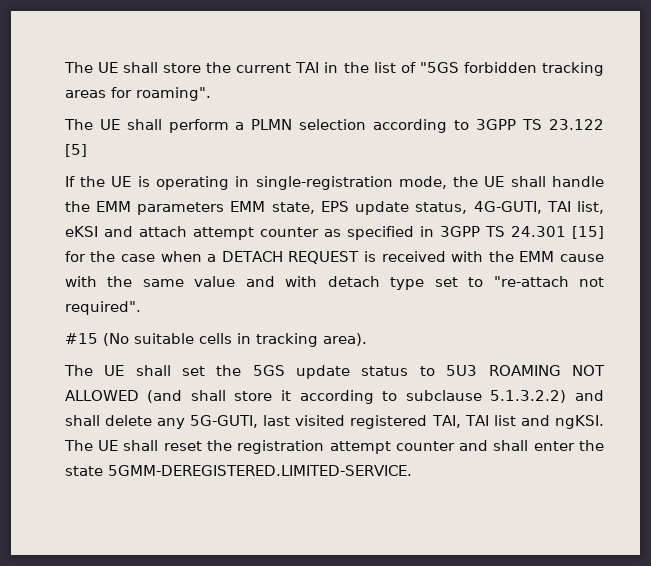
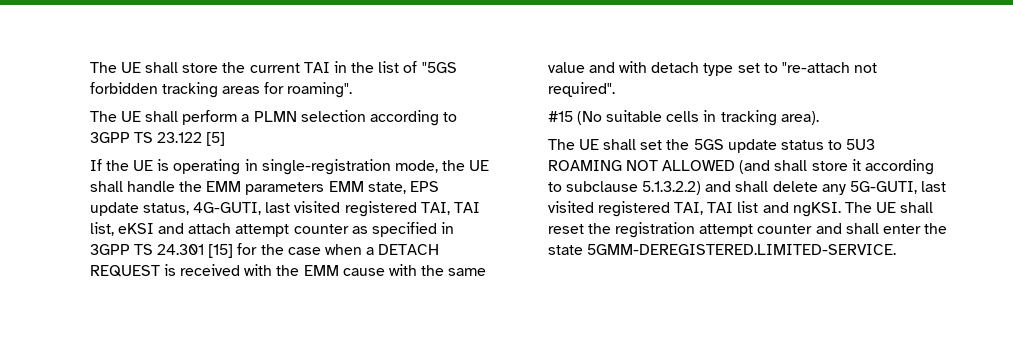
(542, 207) none -> [265,201,450,217] last visited registered TAI,

